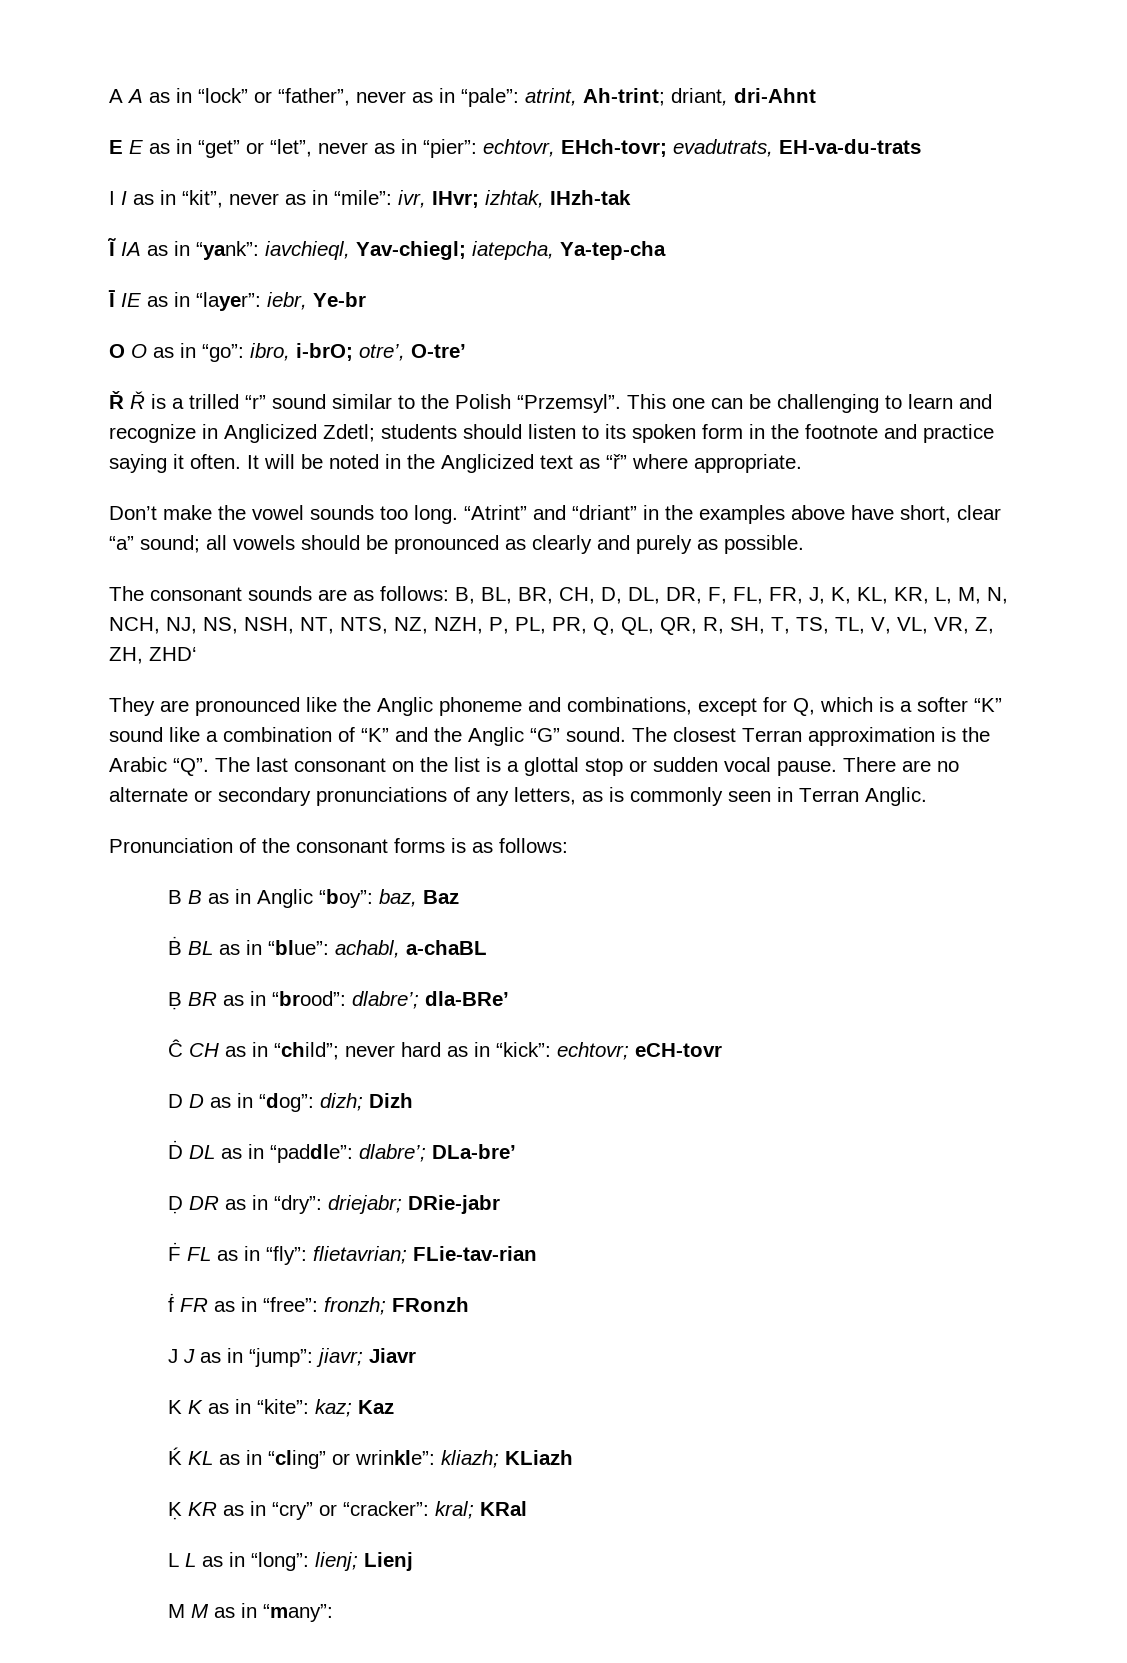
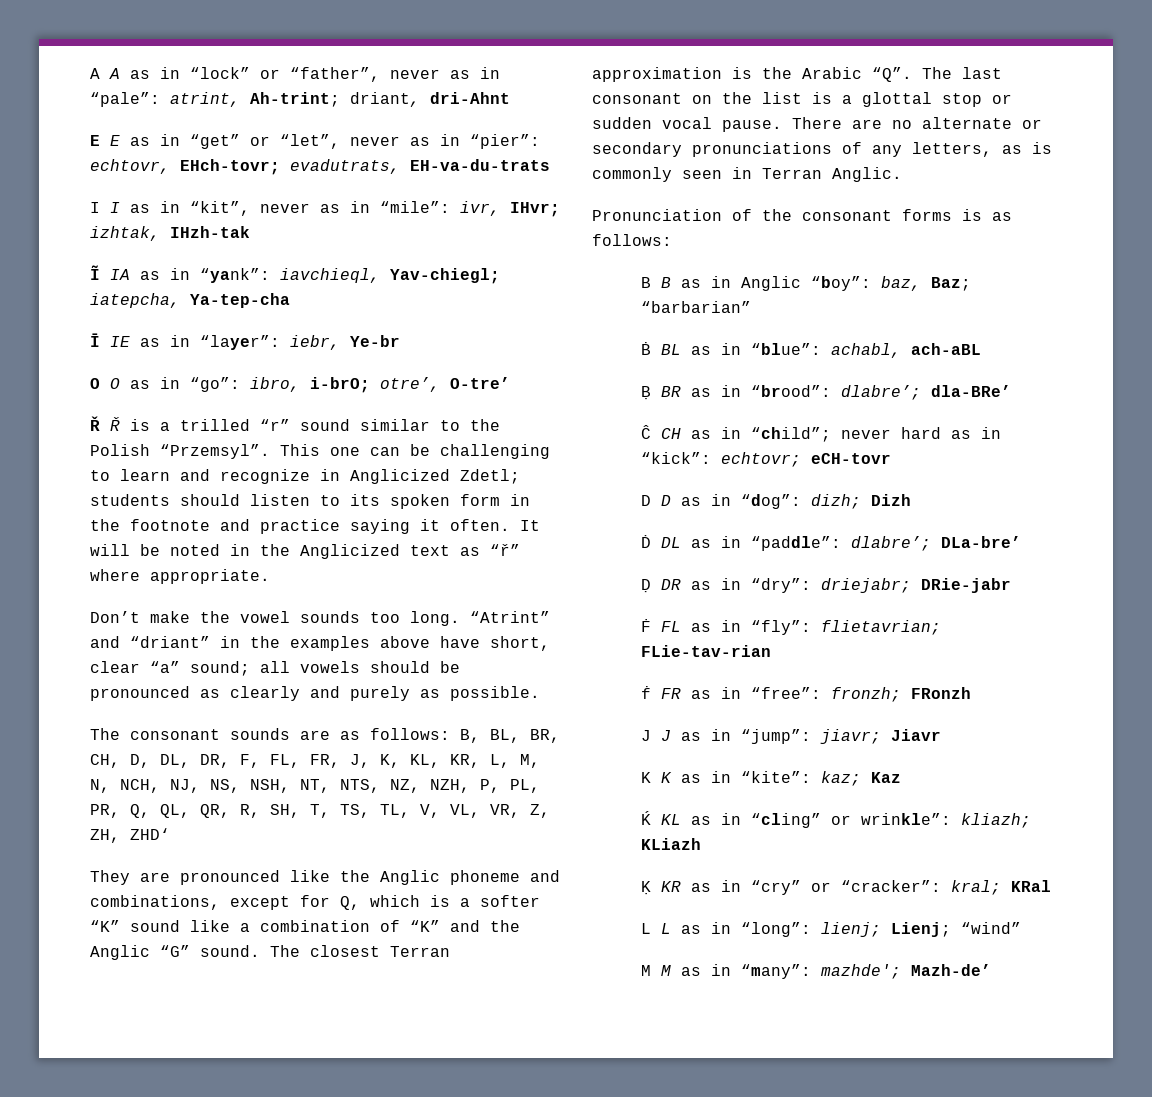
[423,890,460,904] Baz -> [930,277,971,291] [640,301,751,313] Baz; “barbarian”
[406,940,488,955] a-chaBL -> [910,343,981,355] ach-aBL
[364,1552,414,1571] Lienj -> [890,922,1021,937] Lienj; “wind”
(334, 1613) none -> [820,964,991,979] mazhde'; Mazh-de’

